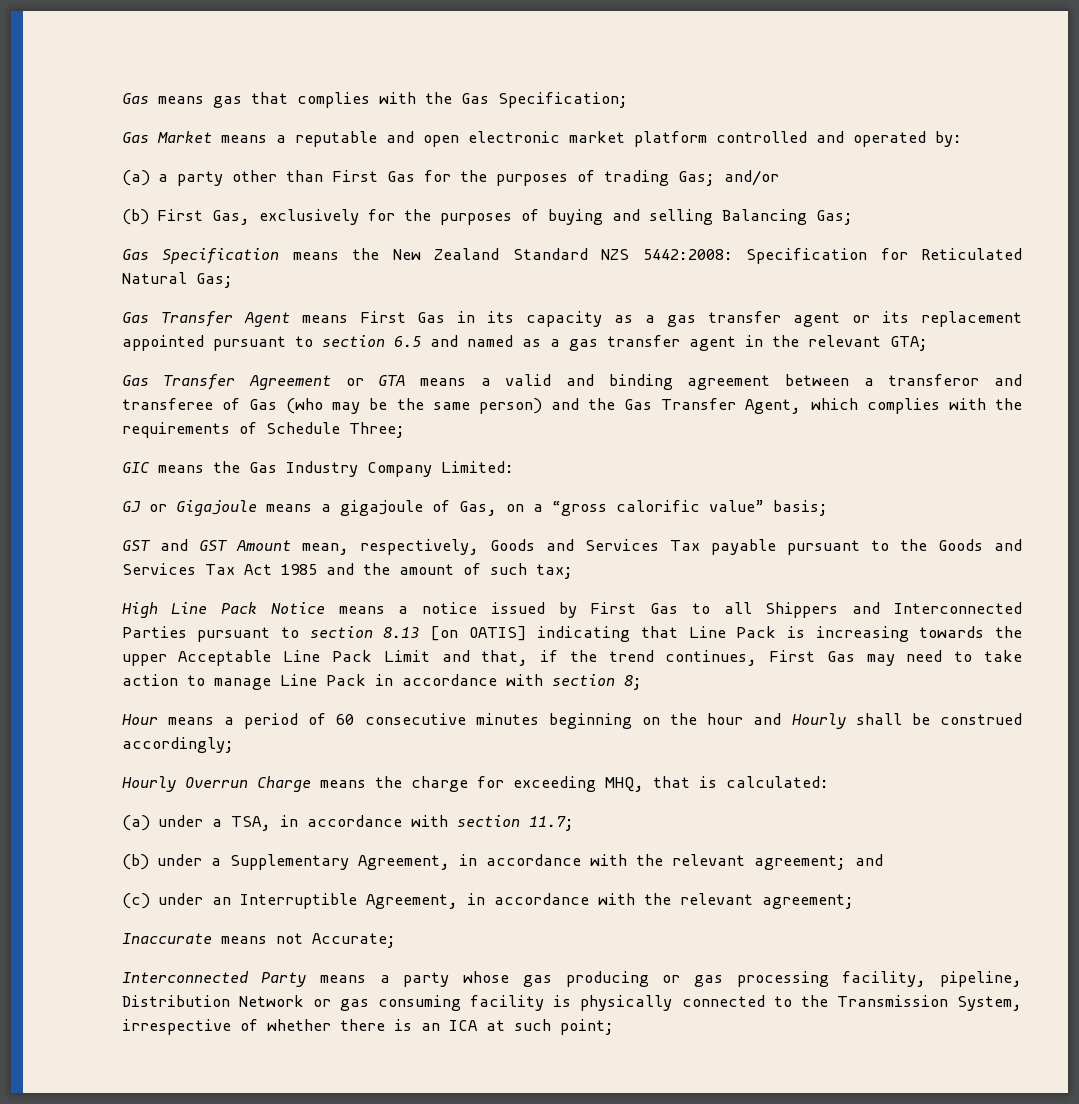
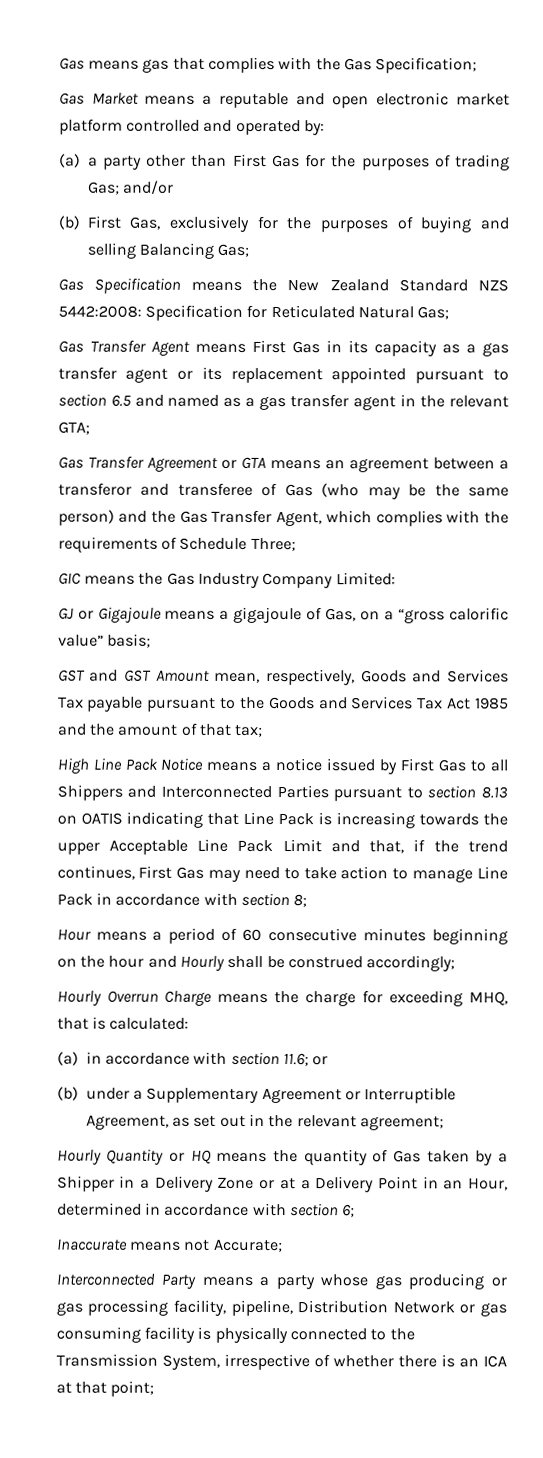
[480,374,673,390] a valid and binding -> [324,460,345,470] an
[489,563,527,575] such -> [198,723,232,736] that
[430,626,527,641] [on OATIS] -> [56,812,123,825] on OATIS
[157,815,574,831] under a TSA, in accordance with section 11.7; -> [85,1051,329,1067] in accordance with section 11.6; or
[357,854,883,870] [121,893,854,909] Agreement, in accordance with the relevant agreement; and // (c) under an Interruptible Agreement, in accordance with the relevant agreement; -> [261,1087,457,1104] [85,1113,444,1131] [56,1148,509,1166] [56,1175,509,1193] [56,1202,356,1218] Agreement or Interruptible Agreement, as set out in the relevant agreement; // Hourly Quantity or HQ means the quantity of Gas taken by a Shipper in a Delivery Zone or at a Delivery Point in an Hour, determined in accordance with section 6;
[513,1019,551,1031] such -> [74,1381,107,1394] that

